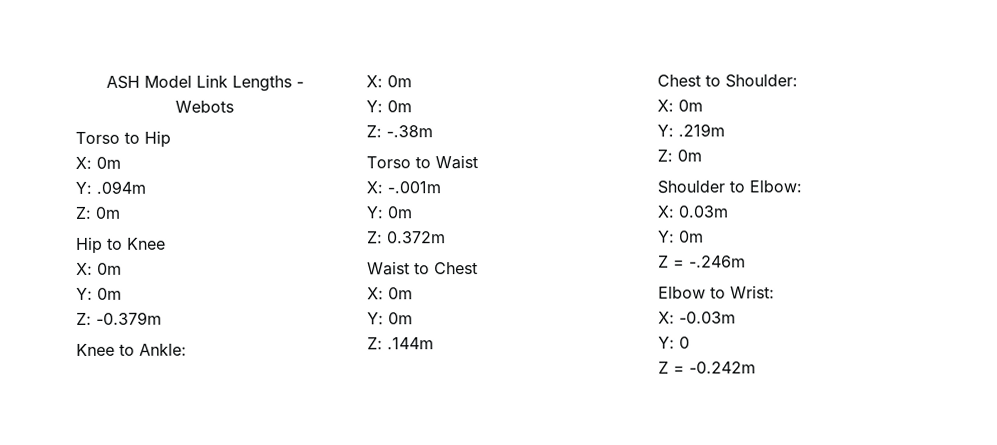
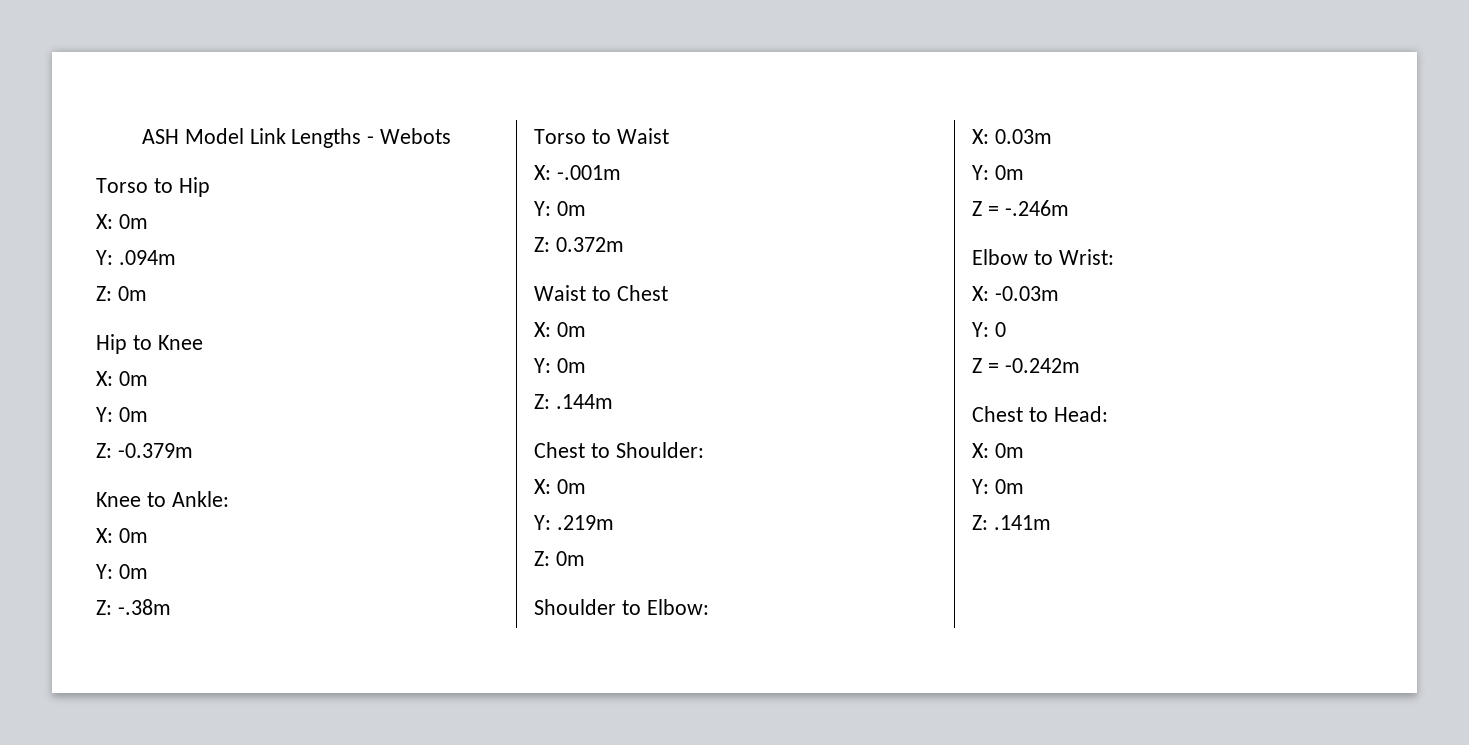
(756, 367) none -> [972,406,1108,422] [972,443,1024,458] [972,479,1024,494] [972,515,1051,530] // Chest to Head: // X: 0m // Y: 0m // Z: .141m

